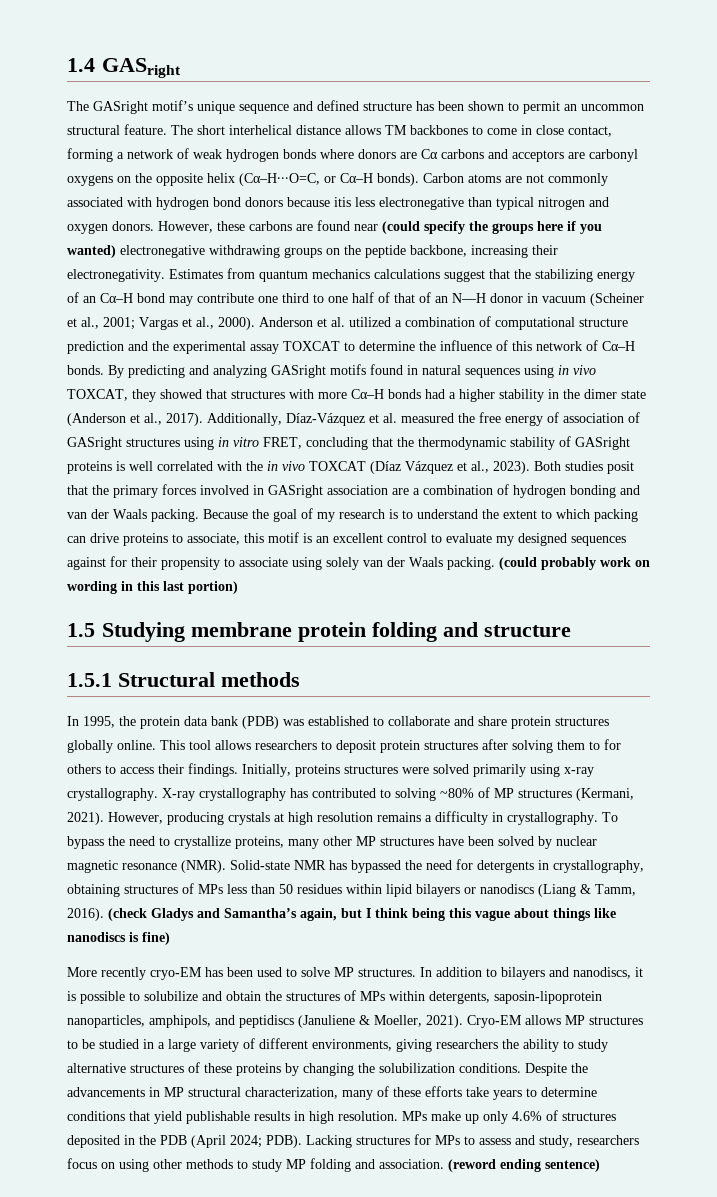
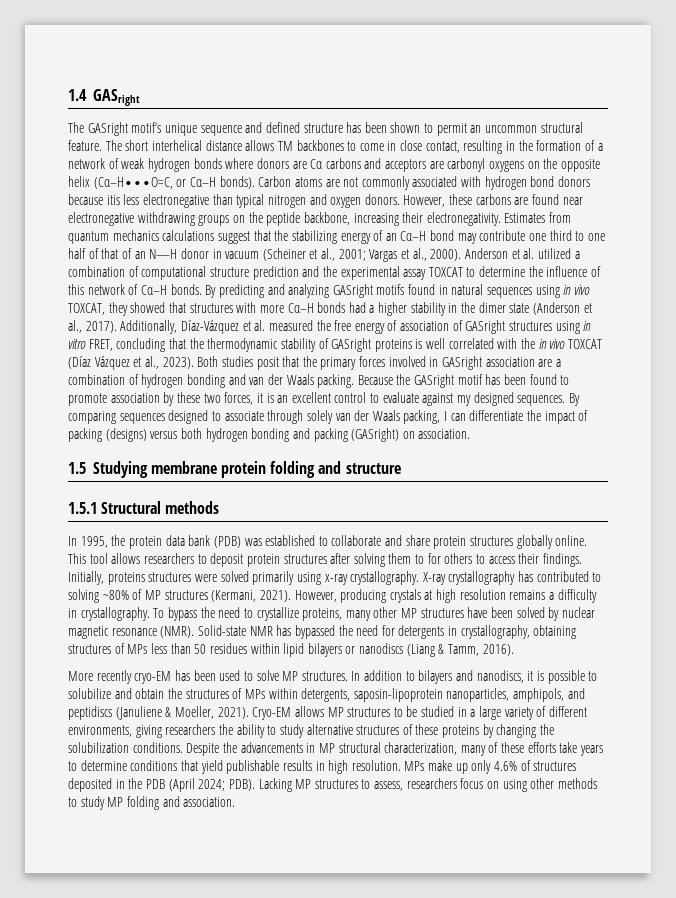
[67,148,113,162] forming -> [463,140,595,154] resulting in the formation of
[382,221,602,234] [67,245,116,258] (could specify the groups here if you wanted) -> (583, 201) none
[273,508,638,522] [67,532,299,546] goal of my research is to understand the extent to which packing can drive proteins to associate, this motif -> [414,374,570,388] [68,392,263,406] GASright motif has been found to promote association by these two forces, it
(492, 538) none -> [422,393,454,406] against
[571,536,626,546] [67,556,220,570] sequences against for their propensity -> [517,393,580,406] [68,410,209,424] sequences. By comparing sequences designed
[292,557,322,570] using -> [267,410,304,424] through
[447,557,650,570] [67,581,238,594] packing. (could probably work on wording in this last portion) -> [403,410,589,424] [68,428,471,442] packing, I can differentiate the impact of packing (designs) versus both hydrogen bonding and packing (GASright) on association.
[108,908,616,921] [67,932,170,945] (check Gladys and Samantha’s again, but I think being this vague about things like nanodiscs is fine) -> (514, 650) none
[356,1134,573,1148] structures for MPs to assess and study, -> [295,779,404,791] MP structures to assess,
[448,1159,600,1172] (reword ending sentence) -> (236, 802) none

